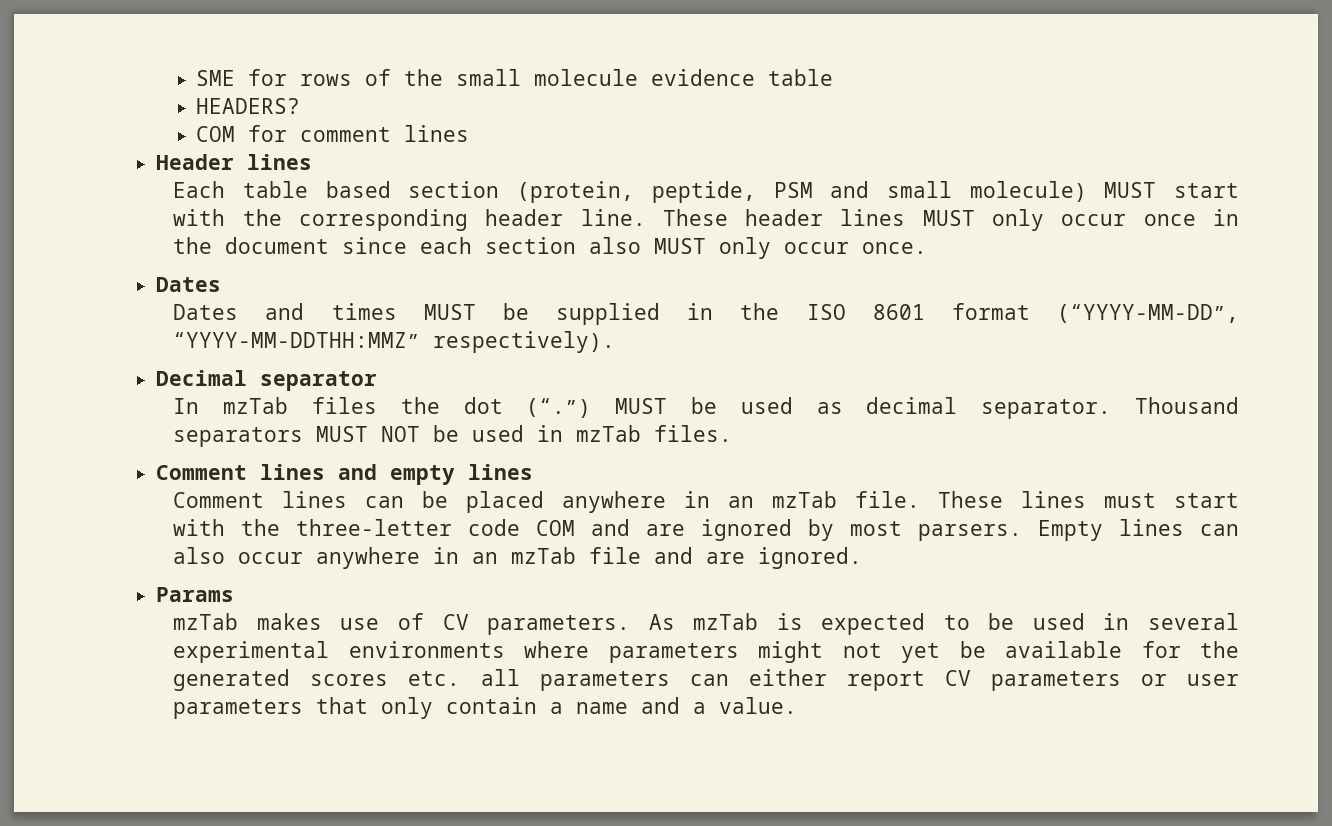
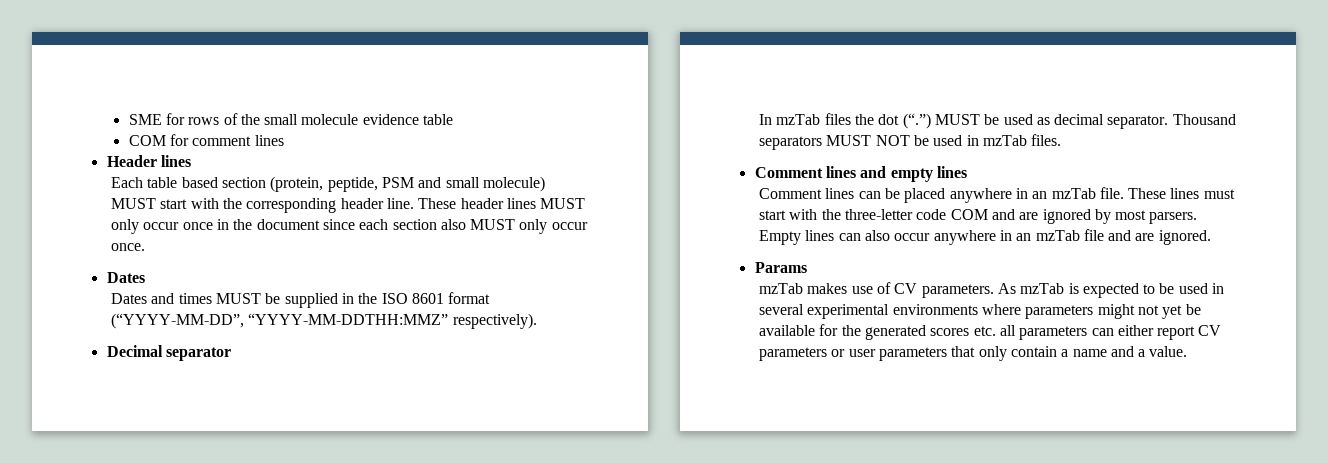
[196,98,301,114] // HEADERS? -> (454, 119) none

